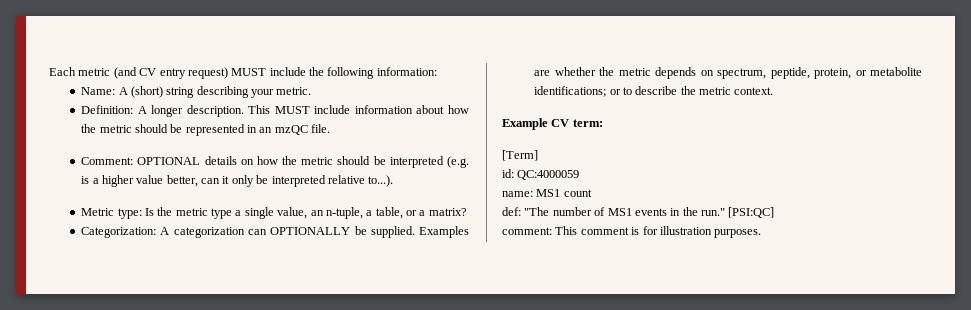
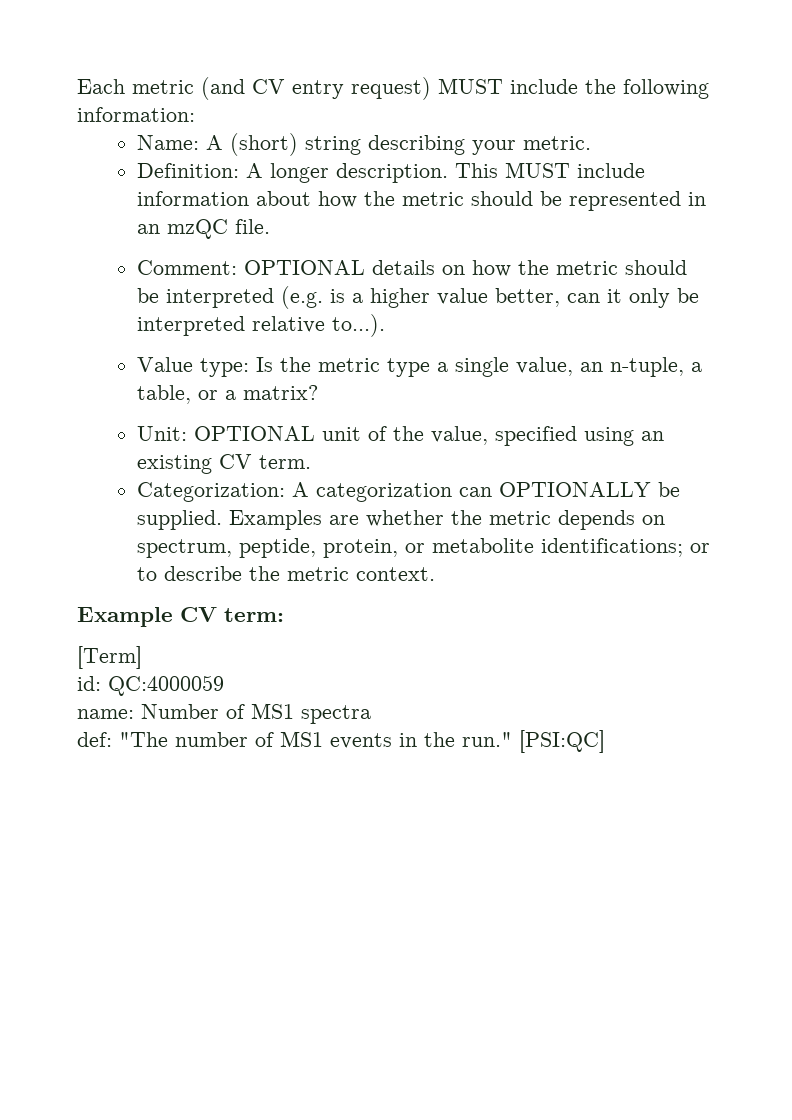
[81,208,115,216] Metric -> [137,357,194,372] Value
(467, 212) none -> [137,426,665,446] [137,454,312,474] // Unit: OPTIONAL unit of the value, specified using an existing CV term.
[536,189,592,197] MS1 count -> [141,703,371,724] Number of MS1 spectra
[502,226,762,238] // comment: This comment is for illustration purposes. -> (605, 741) none

